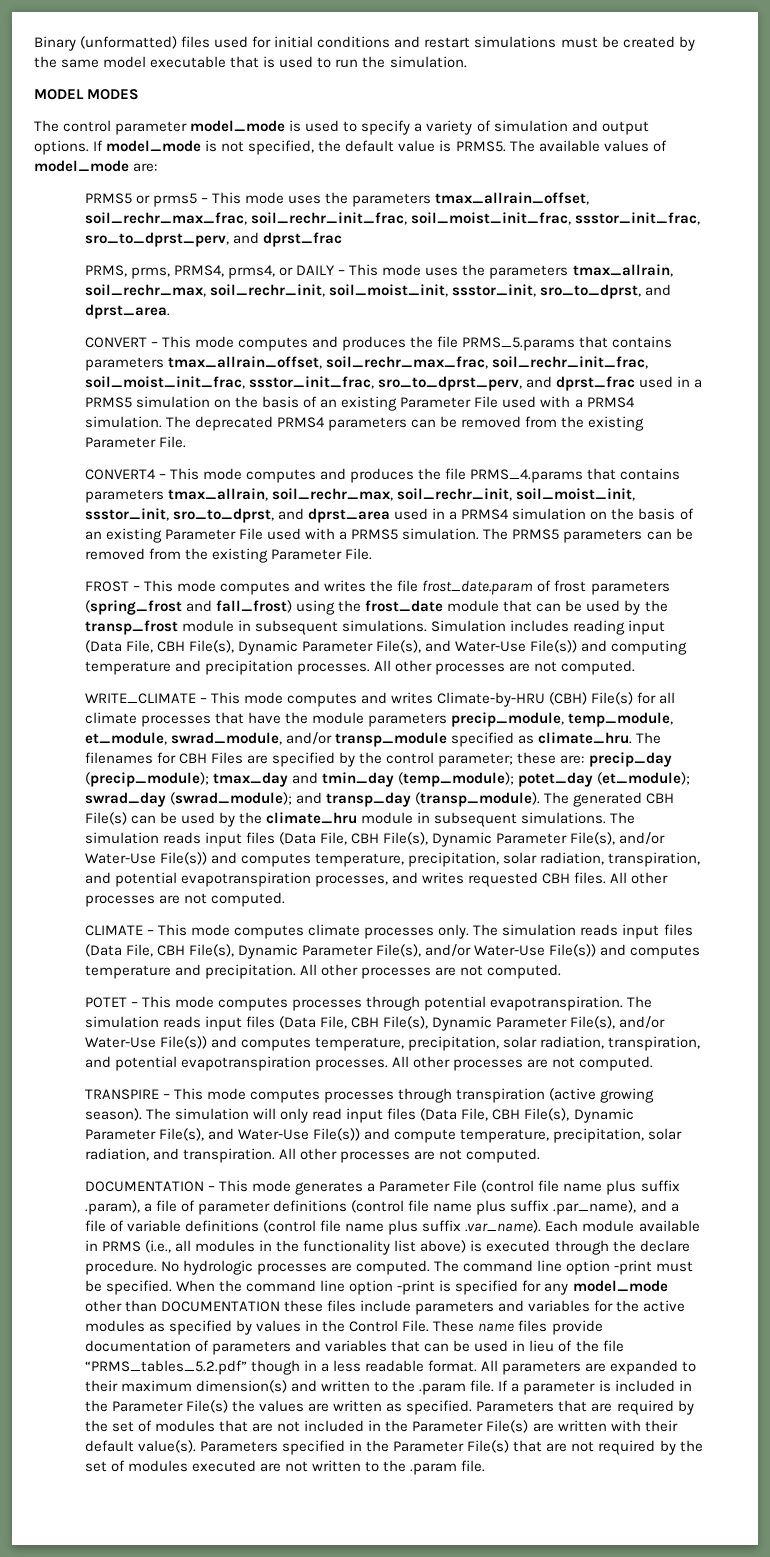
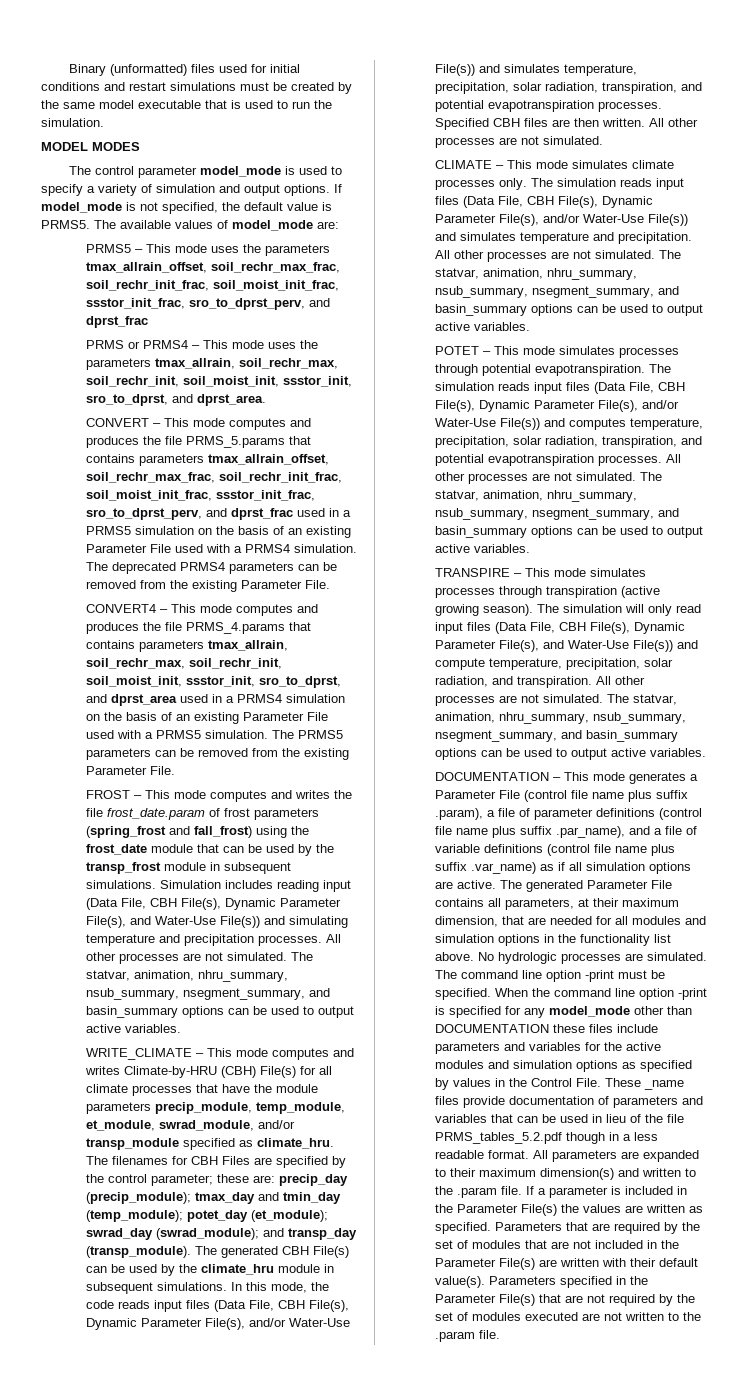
[135,193,197,207] or prms5 -> (131, 248) none
[84,265,336,279] PRMS, prms, PRMS4, prms4, or DAILY -> [85,340,188,349] PRMS or PRMS4
[611,640,688,655] computing -> [288,916,348,928] simulating
[561,660,636,675] computed. -> [226,952,313,961] [85,970,288,982] [85,988,330,1000] [85,1006,354,1018] [85,1024,181,1033] simulated. The statvar, animation, nhru_summary, nsub_summary, nsegment_summary, and basin_summary options can be used to output active variables.
[610,812,636,824] [84,832,159,844] The simulation -> [230,1282,329,1293] [85,1300,114,1309] In this mode, the code
[241,852,701,867] [84,872,669,887] [84,892,286,907] computes temperature, precipitation, solar radiation, transpiration, and potential evapotranspiration processes, and writes requested CBH files. All other processes are not computed. -> [503,64,637,76] [434,82,702,94] [434,100,662,112] [434,118,698,130] [434,136,603,148] simulates temperature, precipitation, solar radiation, transpiration, and potential evapotranspiration processes. Specified CBH files are then written. All other processes are not simulated.
[234,925,305,939] computes -> [571,160,628,169] simulates
[630,945,701,959] computes -> [459,232,516,241] simulates
[487,964,562,979] computed. -> [594,250,681,259] [434,268,637,280] [434,286,679,298] [434,304,703,316] [434,322,530,331] simulated. The statvar, animation, nhru_summary, nsub_summary, nsegment_summary, and basin_summary options can be used to output active variables.
[218,997,289,1011] computes -> [558,346,615,355] simulates
[579,1056,654,1071] computed. -> [575,472,662,481] [434,490,637,502] [434,508,679,520] [434,526,703,538] [434,544,530,553] simulated. The statvar, animation, nhru_summary, nsub_summary, nsegment_summary, and basin_summary options can be used to output active variables.
[250,1089,321,1103] computes -> [589,568,646,577] simulates
[466,1148,541,1163] computed. -> [542,694,677,705] [434,712,686,724] [434,730,678,742] [434,748,706,760] simulated. The statvar, animation, nhru_summary, nsub_summary, nsegment_summary, and basin_summary options can be used to output active variables.
[465,1220,700,1233] [84,1240,690,1255] [84,1260,157,1275] .var_name). Each module available in PRMS (i.e., all modules in the functionality list above) is executed through the declare procedure. -> [470,862,691,874] [434,880,672,892] [434,898,679,910] [434,916,706,927] [434,934,671,946] [434,952,474,961] .var_name) as if all simulation options are active. The generated Parameter File contains all parameters, at their maximum dimension, that are needed for all modules and simulation options in the functionality list above.
[356,1260,431,1275] computed. -> [646,952,707,961] simulated.
(145, 1326) none -> [487,1060,618,1072] and simulation options
[478,1323,515,1332] name -> [643,1080,684,1090] _name
[84,1360,247,1375] “PRMS_tables_5.2.pdf” -> [434,1132,562,1144] PRMS_tables_5.2.pdf

